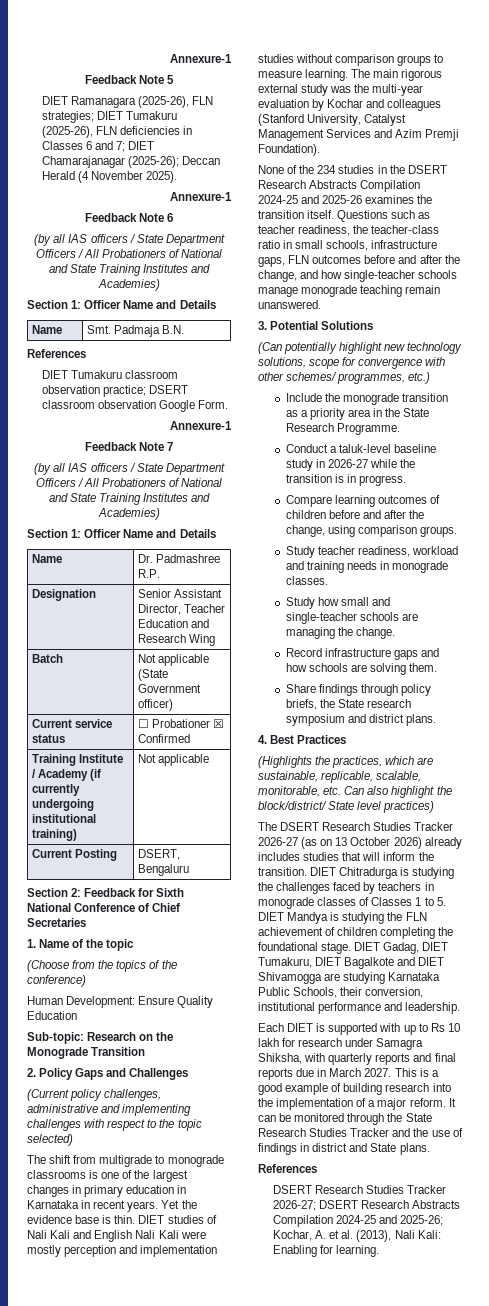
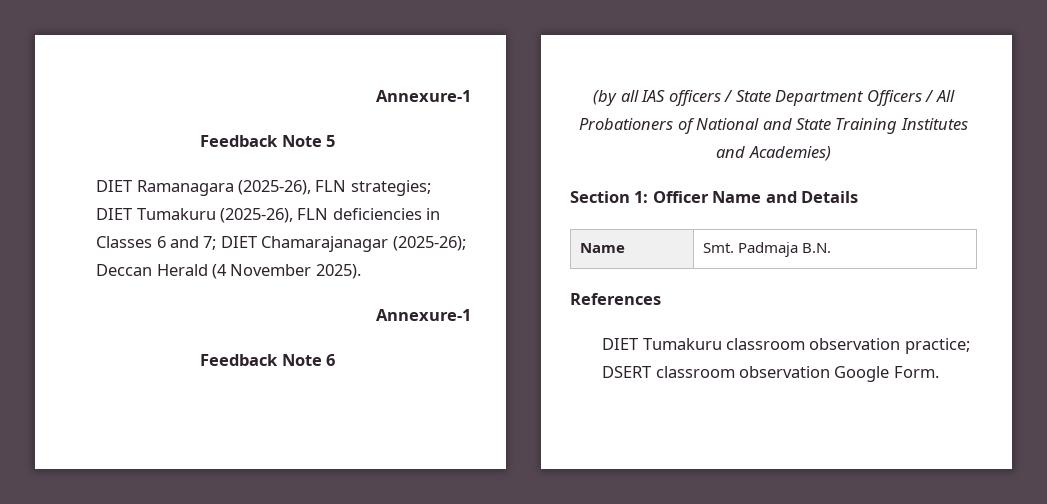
[170,421,232,430] [84,442,174,451] [34,463,225,475] [35,478,223,487] [48,493,211,505] [97,508,160,520] [27,529,216,538] [32,554,63,563] [138,554,221,563] [138,569,161,578] [32,589,97,601] [138,589,223,598] [138,604,226,615] [138,619,210,628] [138,634,216,646] [32,654,64,663] [138,654,210,666] [138,669,169,681] [138,684,202,693] [138,699,174,711] [32,719,113,728] [32,734,66,743] [138,719,225,728] [138,734,191,743] [32,754,124,766] [32,769,102,781] [32,784,81,796] [32,799,95,811] [32,814,97,823] [32,829,78,841] [138,754,210,766] [32,849,118,861] [138,849,181,860] [138,864,190,876] [27,888,185,897] [27,903,181,912] [27,918,86,927] [27,939,135,951] [27,960,177,972] [27,975,86,987] [27,996,214,1008] [27,1011,77,1020] [27,1032,174,1044] [27,1047,146,1059] [27,1068,189,1080] [27,1089,162,1101] [27,1104,192,1116] [27,1119,202,1131] [27,1134,73,1146] [27,1155,224,1167] [27,1170,188,1182] [27,1185,187,1197] [27,1200,197,1212] [27,1215,217,1224] [27,1230,206,1242] [27,1245,218,1257] [258,54,444,66] [258,69,443,81] [258,84,424,96] [258,99,442,111] [258,114,407,126] [258,129,460,141] [258,144,320,156] [258,165,447,174] [258,180,421,192] [258,195,433,204] [258,210,431,222] [258,225,440,236] [258,240,438,251] [258,255,460,267] [258,270,458,282] [258,285,441,297] [258,300,321,309] [258,321,374,330] [258,342,463,354] [258,357,446,369] [258,372,431,384] [285,393,448,405] [285,408,430,420] [285,423,400,435] [285,444,436,453] [285,459,416,471] [285,474,406,486] [285,495,440,507] [285,510,425,519] [285,525,457,537] [285,546,458,558] [285,561,449,573] [285,576,328,585] [285,597,390,609] [285,612,418,624] [285,627,395,639] [285,648,439,660] [285,663,438,675] [285,684,431,696] [285,699,411,710] [285,714,436,726] [258,735,347,744] [258,756,434,768] [258,771,422,783] [258,786,452,798] [258,801,435,813] [258,822,454,831] [258,837,462,849] [258,852,434,861] [258,867,455,879] [258,882,434,894] [258,897,446,909] [258,912,427,924] [258,927,454,939] [258,942,449,954] [258,957,445,969] [258,972,441,984] [258,987,424,998] [258,1002,461,1014] [258,1023,460,1035] [258,1038,424,1050] [258,1053,456,1065] [258,1068,439,1080] [258,1083,451,1095] [258,1098,456,1110] [258,1113,432,1125] [258,1128,463,1137] [258,1143,430,1155] [258,1164,317,1173] [272,1185,447,1194] [272,1200,461,1211] [272,1215,444,1227] [272,1230,441,1242] [272,1245,380,1257] // Annexure-1 // Feedback Note 7 // (by all IAS officers / State Department Officers / All Probationers of National and State Training Institutes and Academies) // Section 1: Officer Name and Details // Name | Dr. Padmashree R.P. // Designation | Senior Assistant Director, Teacher Education and Research Wing // Batch | Not applicable (State Government officer) // Current service status | ☐ Probationer ☒ Confirmed // Training Institute / Academy (if currently undergoing institutional training) | Not applicable // Current Posting | DSERT, Bengaluru // Section 2: Feedback for Sixth National Conference of Chief Secretaries // 1. Name of the topic // (Choose from the topics of the conference) // Human Development: Ensure Quality Education // Sub-topic: Research on the Monograde Transition // 2. Policy Gaps and Challenges // (Current policy challenges, administrative and implementing challenges with respect to the topic selected) // The shift from multigrade to monograde classrooms is one of the largest changes in primary education in Karnataka in recent years. Yet the evidence base is thin. DIET studies of Nali Kali and English Nali Kali were mostly perception and implementation studies without comparison groups to measure learning. The main rigorous external study was the multi-year evaluation by Kochar and colleagues (Stanford University, Catalyst Management Services and Azim Premji Foundation). // None of the 234 studies in the DSERT Research Abstracts Compilation 2024-25 and 2025-26 examines the transition itself. Questions such as teacher readiness, the teacher-class ratio in small schools, infrastructure gaps, FLN outcomes before and after the change, and how single-teacher schools manage monograde teaching remain unanswered. // 3. Potential Solutions // (Can potentially highlight new technology solutions, scope for convergence with other schemes/ programmes, etc.) // Include the monograde transition as a priority area in the State Research Programme. // Conduct a taluk-level baseline study in 2026-27 while the transition is in progress. // Compare learning outcomes of children before and after the change, using comparison groups. // Study teacher readiness, workload and training needs in monograde classes. // Study how small and single-teacher schools are managing the change. // Record infrastructure gaps and how schools are solving them. // Share findings through policy briefs, the State research symposium and district plans. // 4. Best Practices // (Highlights the practices, which are sustainable, replicable, scalable, monitorable, etc. Can also highlight the block/district/ State level practices) // The DSERT Research Studies Tracker 2026-27 (as on 13 October 2026) already includes studies that will inform the transition. DIET Chitradurga is studying the challenges faced by teachers in monograde classes of Classes 1 to 5. DIET Mandya is studying the FLN achievement of children completing the foundational stage. DIET Gadag, DIET Tumakuru, DIET Bagalkote and DIET Shivamogga are studying Karnataka Public Schools, their conversion, institutional performance and leadership. // Each DIET is supported with up to Rs 10 lakh for research under Samagra Shiksha, with quarterly reports and final reports due in March 2027. This is a good example of building research into the implementation of a major reform. It can be monitored through the State Research Studies Tracker and the use of findings in district and State plans. // References // DSERT Research Studies Tracker 2026-27; DSERT Research Abstracts Compilation 2024-25 and 2025-26; Kochar, A. et al. (2013), Nali Kali: Enabling for learning. -> (939, 372) none

